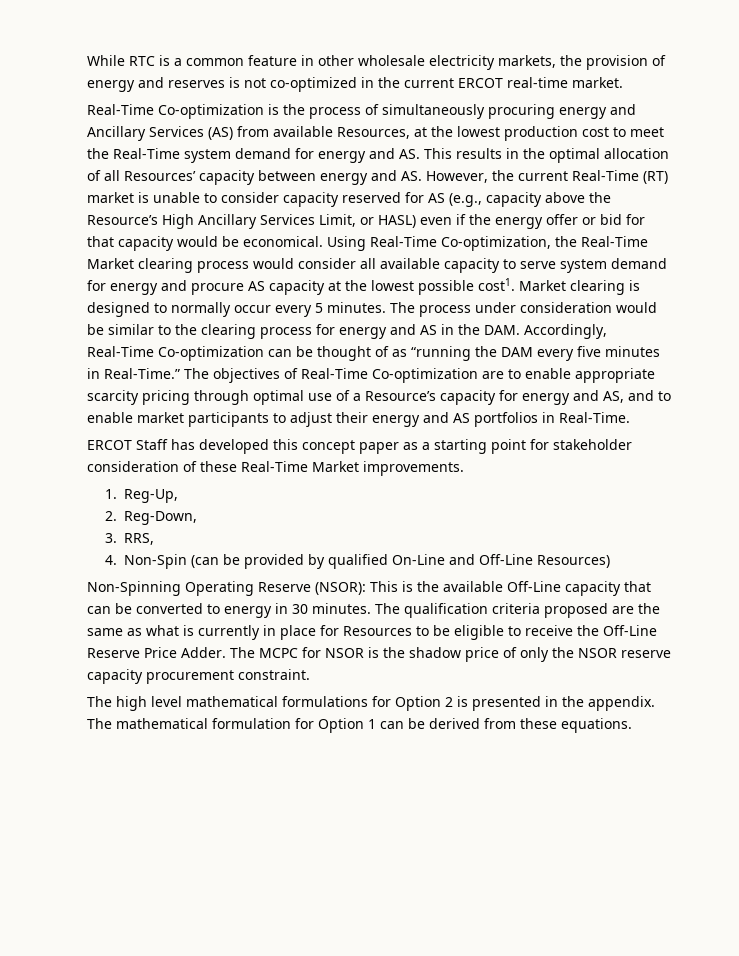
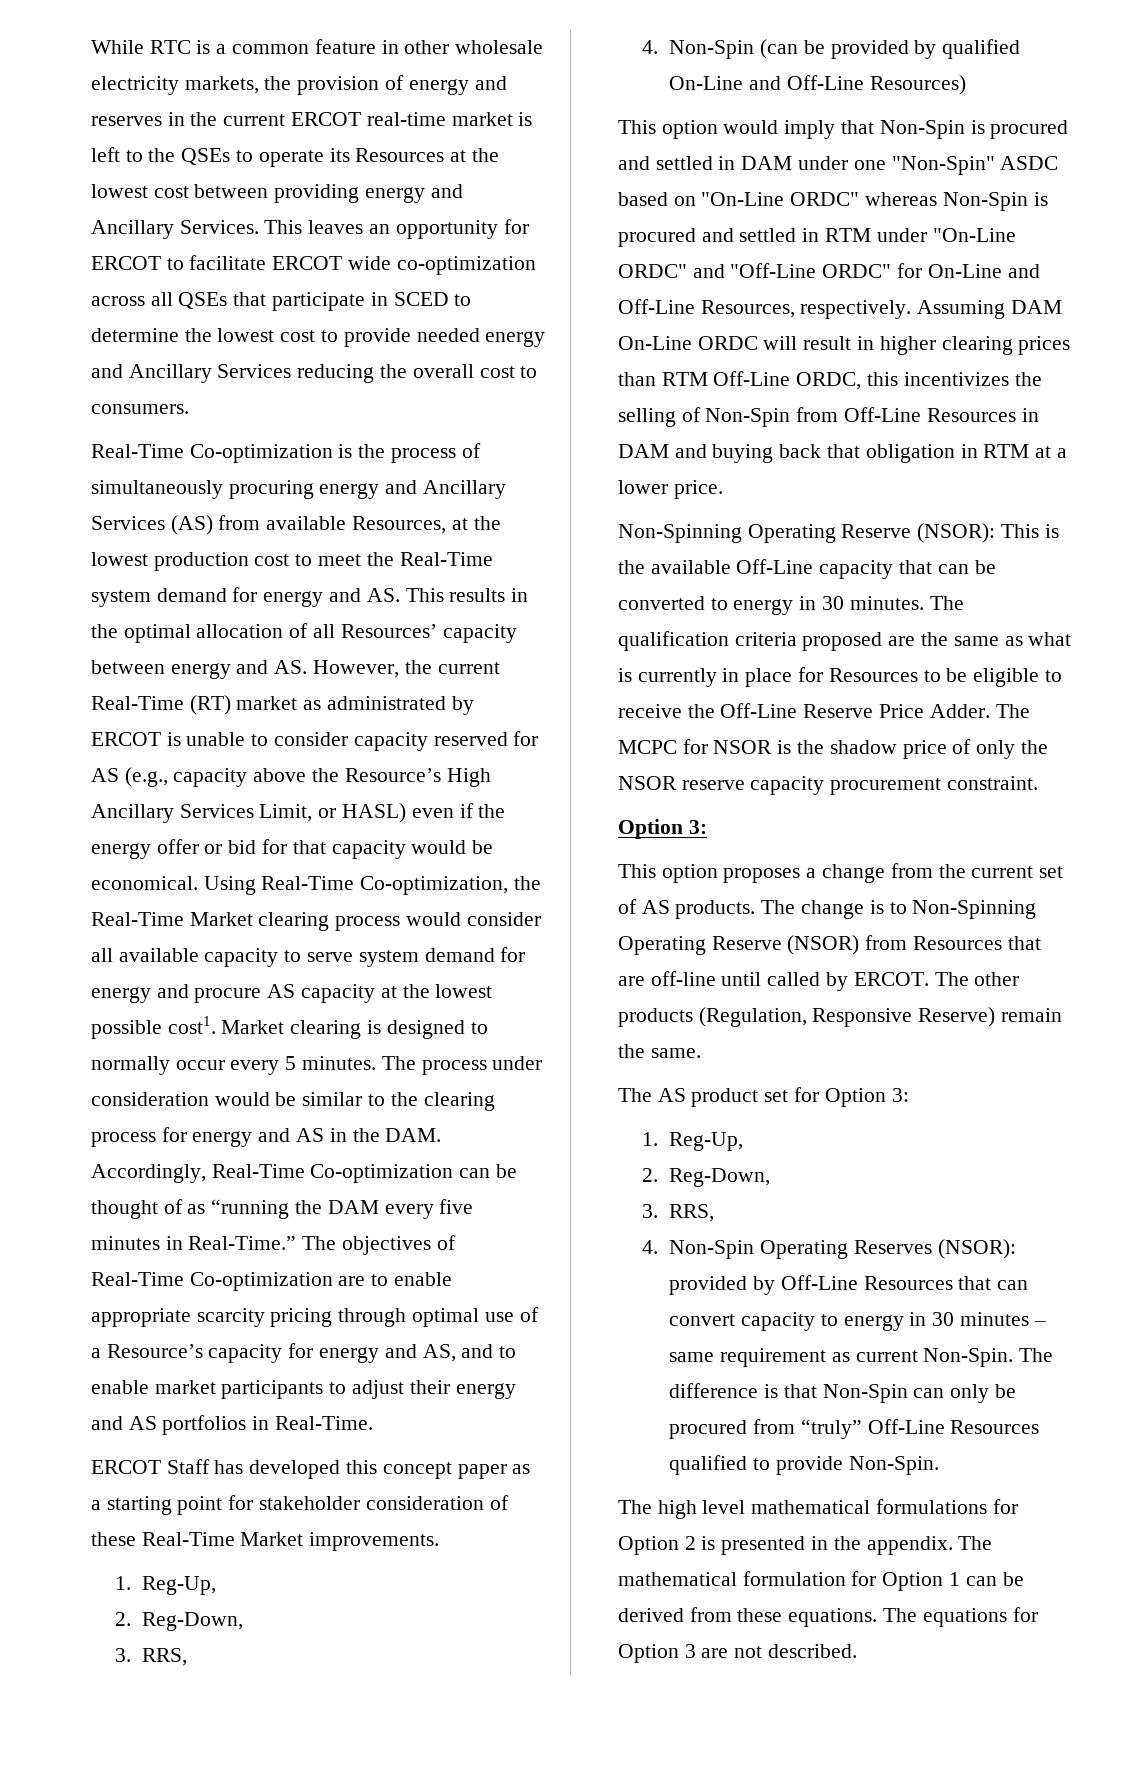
[228,77,357,92] is not co-optimized -> (162, 121) none
[571,77,623,88] market. -> [451,112,533,126] [90,147,499,167] [90,184,463,203] [90,219,529,239] [90,255,536,275] [90,292,472,311] [90,328,546,347] [90,364,538,383] [90,404,189,414] market is left to the QSEs to operate its Resources at the lowest cost between providing energy and Ancillary Services. This leaves an opportunity for ERCOT to facilitate ERCOT wide co-optimization across all QSEs that participate in SCED to determine the lowest cost to provide needed energy and Ancillary Services reducing the overall cost to consumers.
(134, 197) none -> [303,696,474,715] [90,732,161,746] as administrated by ERCOT
(611, 561) none -> [617,120,1069,139] [617,156,1059,175] [617,192,1048,211] [617,228,1016,247] [617,263,1040,278] [617,299,1062,319] [617,336,1071,355] [617,371,1042,390] [617,407,1039,427] [617,444,1067,463] [617,480,723,499] // This option would imply that Non-Spin is procured and settled in DAM under one "Non-Spin" ASDC based on "On-Line ORDC" whereas Non-Spin is procured and settled in RTM under "On-Line ORDC" and "Off-Line ORDC" for On-Line and Off-Line Resources, respectively. Assuming DAM On-Line ORDC will result in higher clearing prices than RTM Off-Line ORDC, this incentivizes the selling of Non-Spin from Off-Line Resources in DAM and buying back that obligation in RTM at a lower price.
(310, 674) none -> [617,819,707,839] [617,863,1064,883] [617,899,1037,919] [617,935,1041,955] [617,971,1020,991] [617,1007,1062,1027] [617,1044,701,1058] [617,1087,909,1107] [642,1132,744,1151] [642,1168,771,1187] [642,1204,715,1222] [642,1239,1016,1259] [669,1275,1029,1295] [669,1312,1046,1331] [669,1348,1054,1367] [669,1383,1016,1403] [669,1419,1040,1439] [669,1455,939,1475] // Option 3: // This option proposes a change from the current set of AS products. The change is to Non-Spinning Operating Reserve (NSOR) from Resources that are off-line until called by ERCOT. The other products (Regulation, Responsive Reserve) remain the same. // The AS product set for Option 3: // 1. Reg-Up, // 2. Reg-Down, // 3. RRS, // 4. Non-Spin Operating Reserves (NSOR): provided by Off-Line Resources that can convert capacity to energy in 30 minutes – same requirement as current Non-Spin. The difference is that Non-Spin can only be procured from “truly” Off-Line Resources qualified to provide Non-Spin.
(632, 725) none -> [882,1607,1038,1627] [617,1644,857,1663] The equations for Option 3 are not described.

